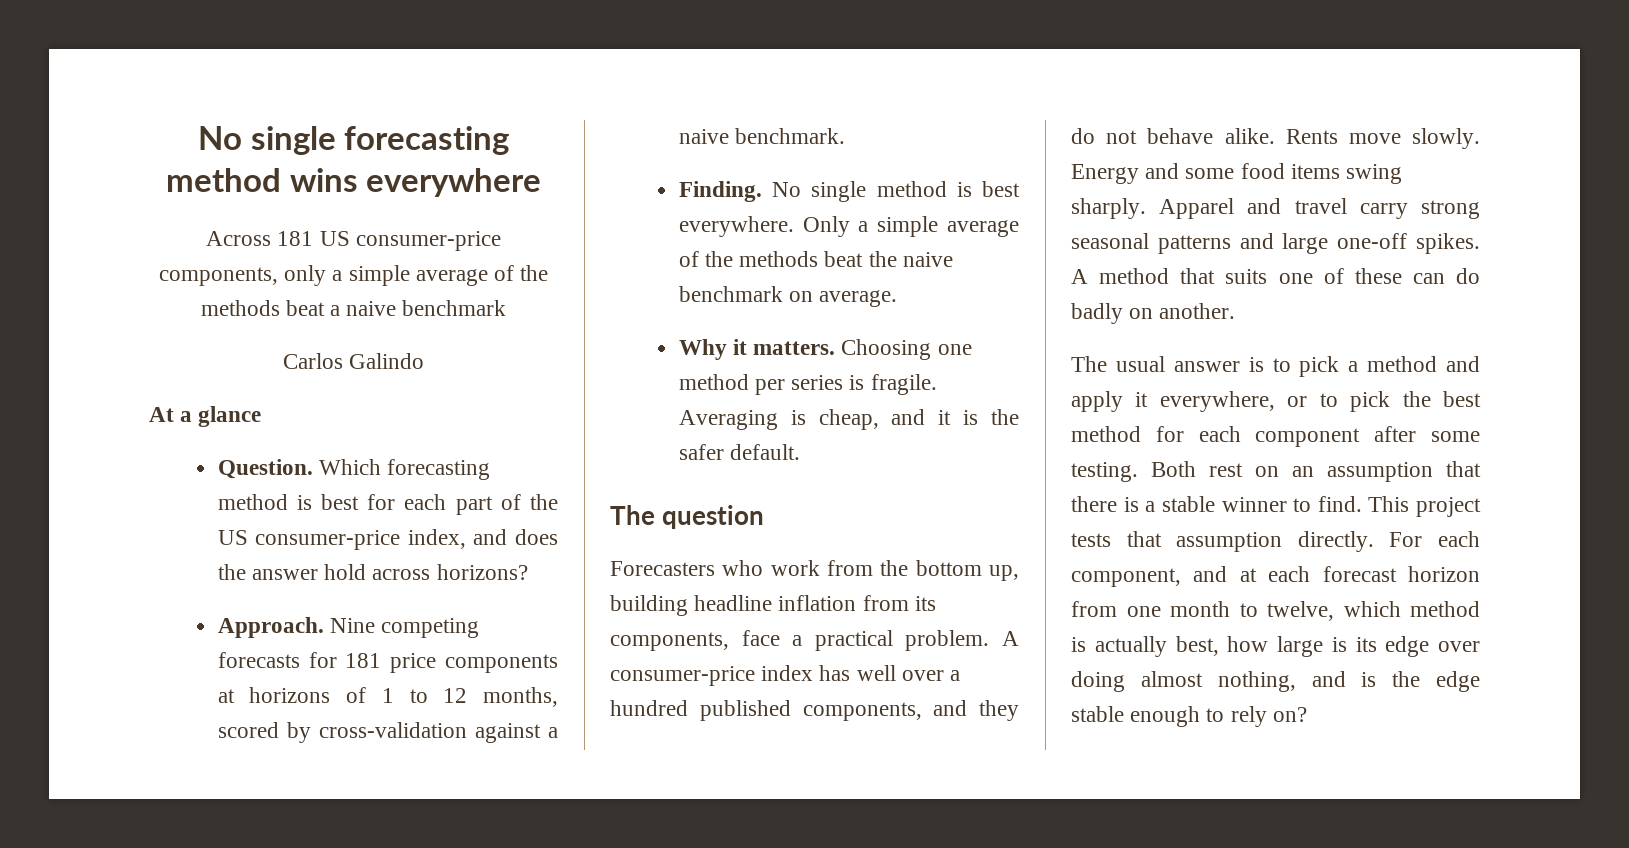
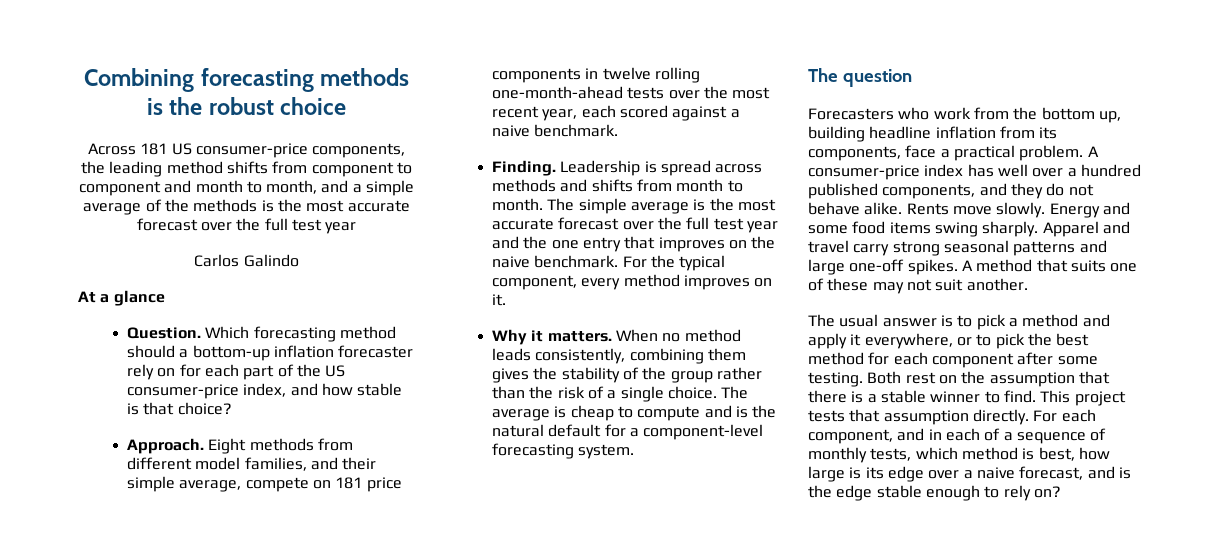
[197,126,510,155] [165,168,542,197] No single forecasting method wins everywhere -> [84,68,409,92] [146,97,347,115] Combining forecasting methods is the robust choice
[284,265,549,286] [200,300,507,316] only a simple average of the methods beat a naive benchmark -> [81,161,412,177] [78,180,415,196] [83,199,410,215] [136,218,357,234] the leading method shifts from component to component and month to month, and a simple average of the methods is the most accurate forecast over the full test year
[296,494,360,510] is best -> [127,345,414,361] [127,364,176,380] should a bottom-up inflation forecaster rely on
[515,529,558,545] [217,564,528,580] [217,617,480,638] [217,652,558,673] [217,687,558,707] [217,722,467,743] does the answer hold across horizons? // Approach. Nine competing forecasts for 181 price components at horizons of 1 to 12 months, scored by cross-validation -> [322,383,403,396] [127,402,232,415] [127,438,354,454] [127,457,377,471] [127,476,402,492] [492,67,701,83] [492,86,771,99] [492,105,669,121] how stable is that choice? // Approach. Eight methods from different model families, and their simple average, compete on 181 price components in twelve rolling one-month-ahead tests over the most recent year, each scored
[772,181,1020,202] [678,216,1019,237] [678,251,953,267] [678,286,898,307] [678,339,972,360] [678,374,937,395] [678,409,1019,430] [678,444,801,460] No single method is best everywhere. Only a simple average of the methods beat the naive benchmark on average. // Why it matters. Choosing one method per series is fragile. Averaging is cheap, and it is the safer default. -> [560,160,763,176] [492,179,743,192] [492,198,776,214] [492,217,778,233] [492,236,776,252] [492,255,726,271] [492,274,773,290] [492,294,507,306] [492,329,741,345] [492,348,747,364] [492,367,762,383] [492,386,749,402] [492,405,777,421] [492,424,764,440] [492,443,635,459] Leadership is spread across methods and shifts from month to month. The simple average is the most accurate forecast over the full test year and the one entry that improves on the naive benchmark. For the typical component, every method improves on it. // Why it matters. When no method leads consistently, combining them gives the stability of the group rather than the risk of a single choice. The average is cheap to compute and is the natural default for a component-level forecasting system.
[1412,268,1480,284] [1071,303,1154,324] can do badly on -> [872,279,964,294] may not suit
[1292,466,1314,477] an -> [961,371,986,384] the
[1239,566,1480,582] [1071,601,1334,621] at each forecast horizon from one month to twelve, -> [928,428,1107,444] [808,447,912,463] in each of a sequence of monthly tests,
[1094,636,1167,657] actually -> (1035, 454) none
[1071,671,1296,692] doing almost nothing, -> [963,466,1084,480] a naive forecast,

